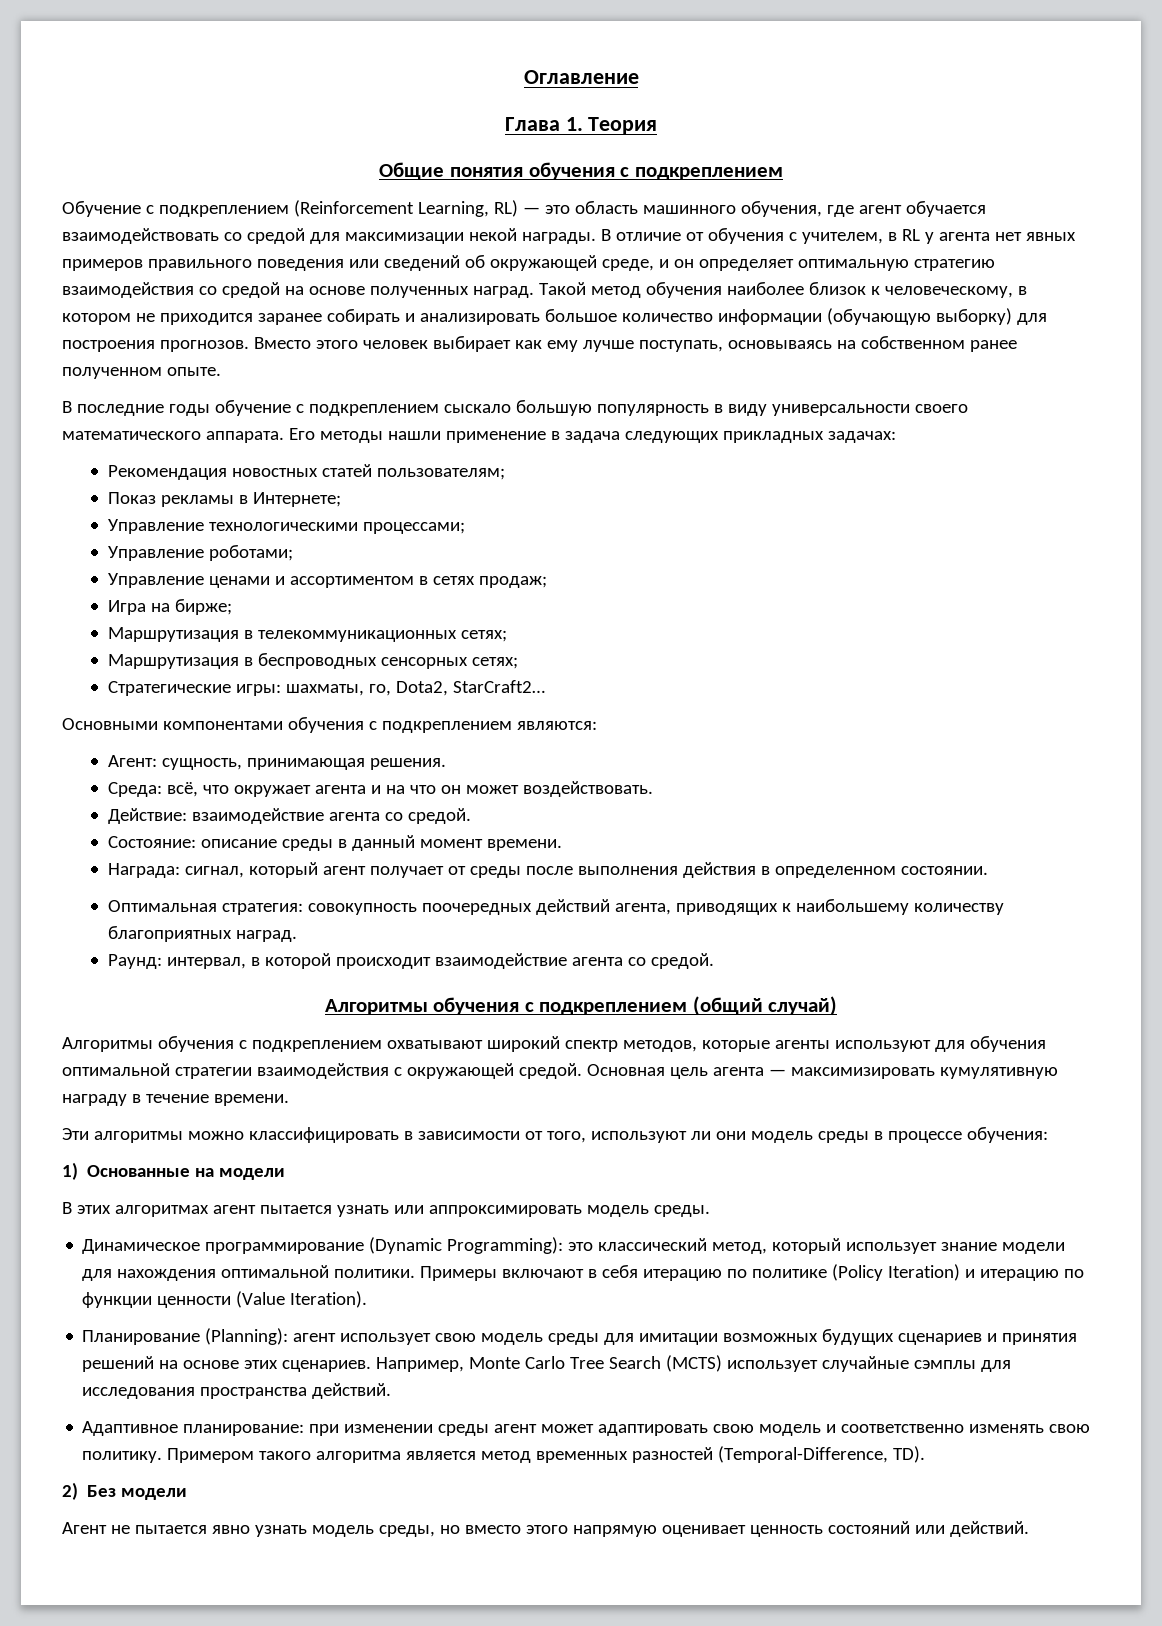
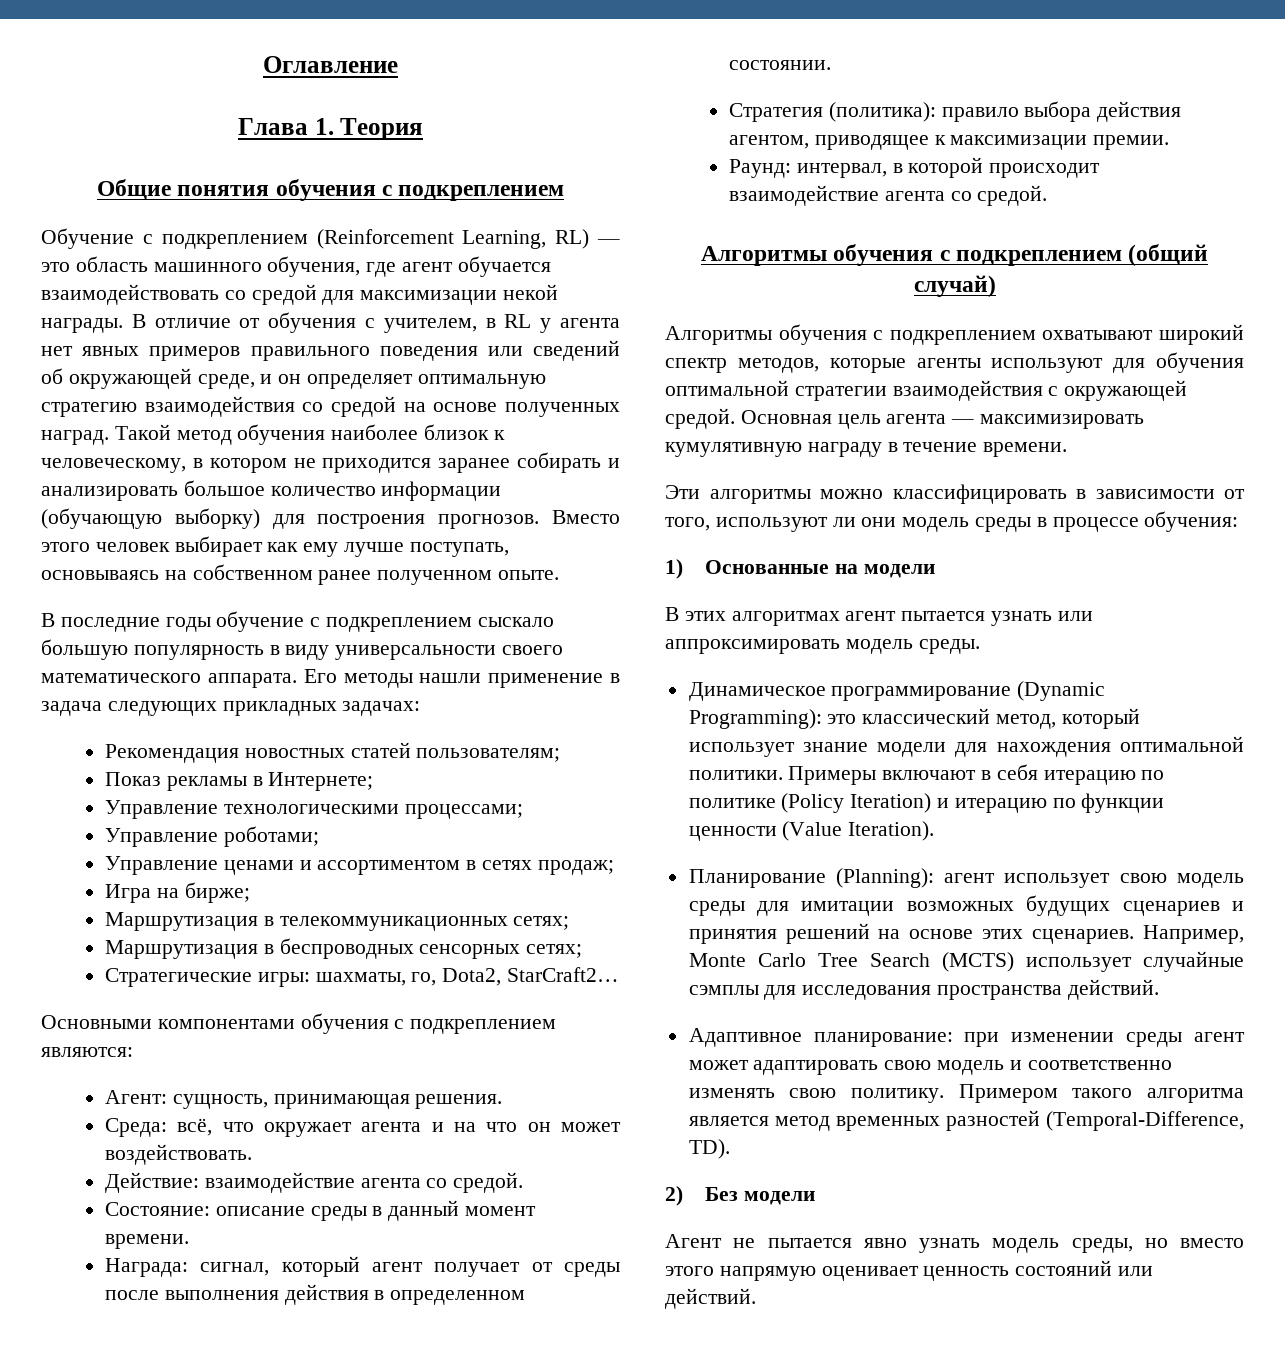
[107,899,1004,915] [107,926,297,942] Оптимальная стратегия: совокупность поочередных действий агента, приводящих к наибольшему количеству благоприятных наград. -> [728,101,1182,122] [728,135,1170,150] Стратегия (политика): правило выбора действия агентом, приводящее к максимизации премии.

